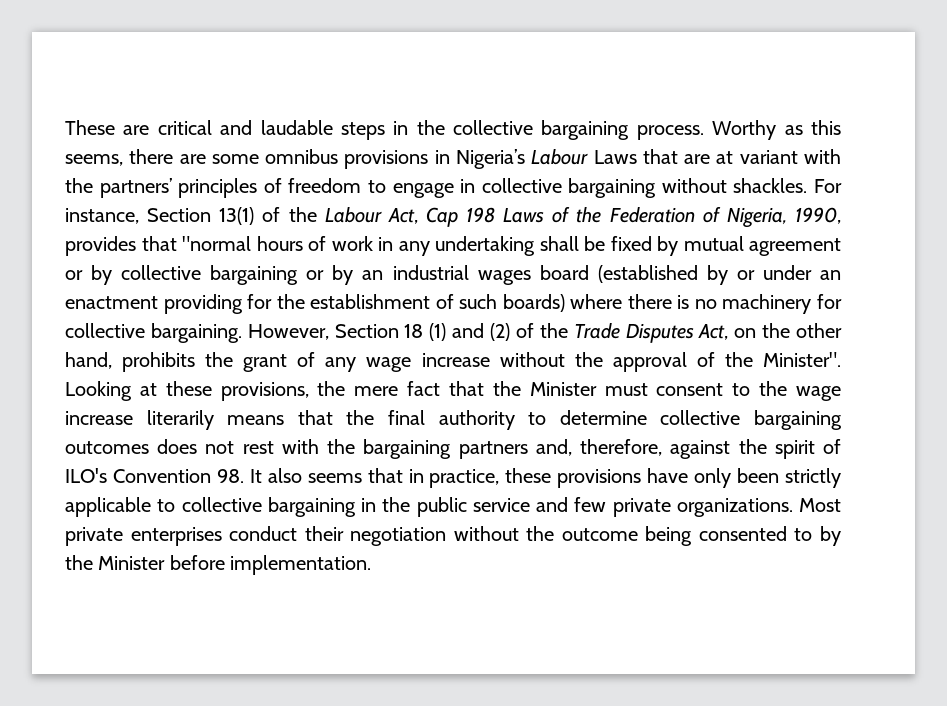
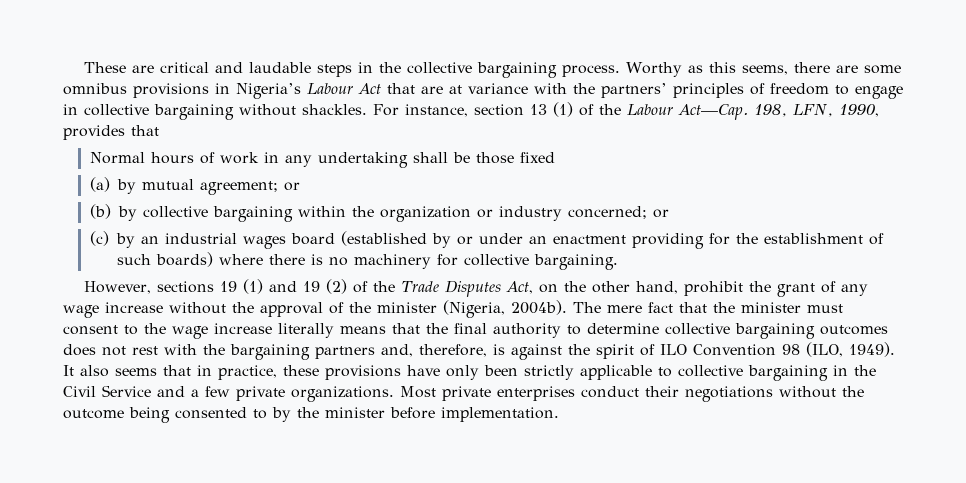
[593,150,637,164] Laws -> [358,83,381,94] Act
[739,150,798,164] variant -> [468,83,528,94] variance
[147,207,787,228] Section 13(1) of the Labour Act, Cap 198 Laws of the Federation of Nigeria, -> [474,102,833,120] section 13 (1) of the Labour Act—Cap. 198, LFN,
[182,236,251,251] "normal -> [89,152,145,164] // Normal
(605, 243) none -> [475,152,514,164] those
(652, 243) none -> [89,177,110,192] // (a)
[749,238,841,256] [65,270,83,280] agreement or -> [199,181,300,195] [89,204,111,219] agreement; or // (b)
[306,270,325,280] or -> [297,206,669,222] [89,231,109,246] within the organization or industry concerned; or // (c)
[247,324,424,340] However, Section 18 -> [84,281,238,294] // However, sections 19
(485, 330) none -> [303,281,321,292] 19
[122,352,196,372] prohibits -> [684,281,744,296] prohibit
[763,352,842,367] [65,381,346,401] Minister". Looking at these provisions, the -> [377,300,601,318] minister (Nigeria, 2004b). The
[529,382,597,396] Minister -> [741,302,801,313] minister
[146,410,214,430] literarily -> [278,323,334,338] literally
(663, 447) none -> [493,344,505,355] is
[65,468,244,483] ILO's Convention 98. -> [660,342,895,357] ILO Convention 98 (ILO, 1949).
[416,497,568,517] public service and -> [63,385,199,397] Civil Service and a
[350,527,447,546] negotiation -> [685,386,773,402] negotiations
[98,556,166,570] Minister -> [325,407,385,418] minister

